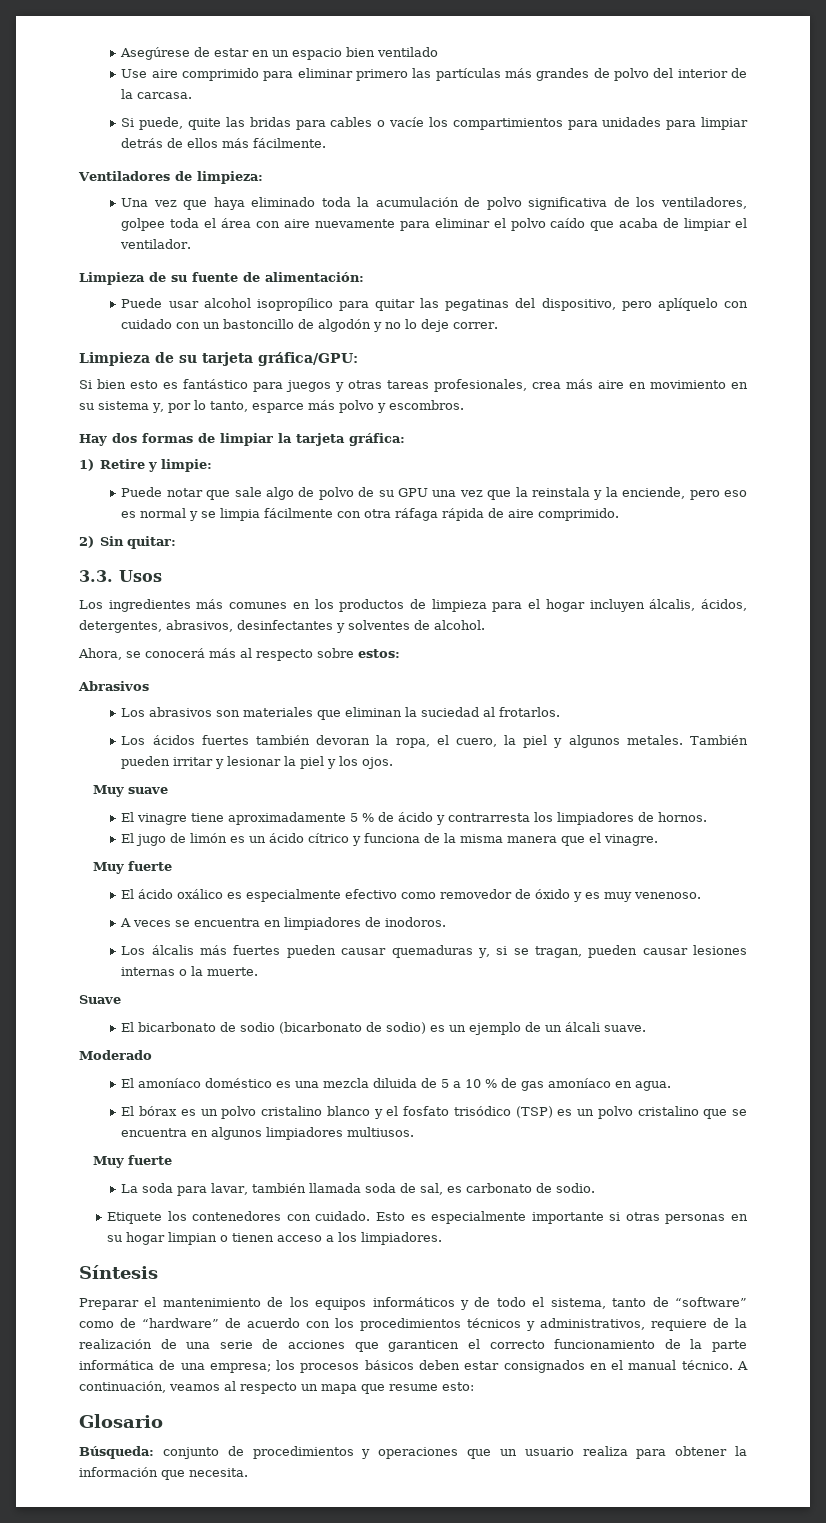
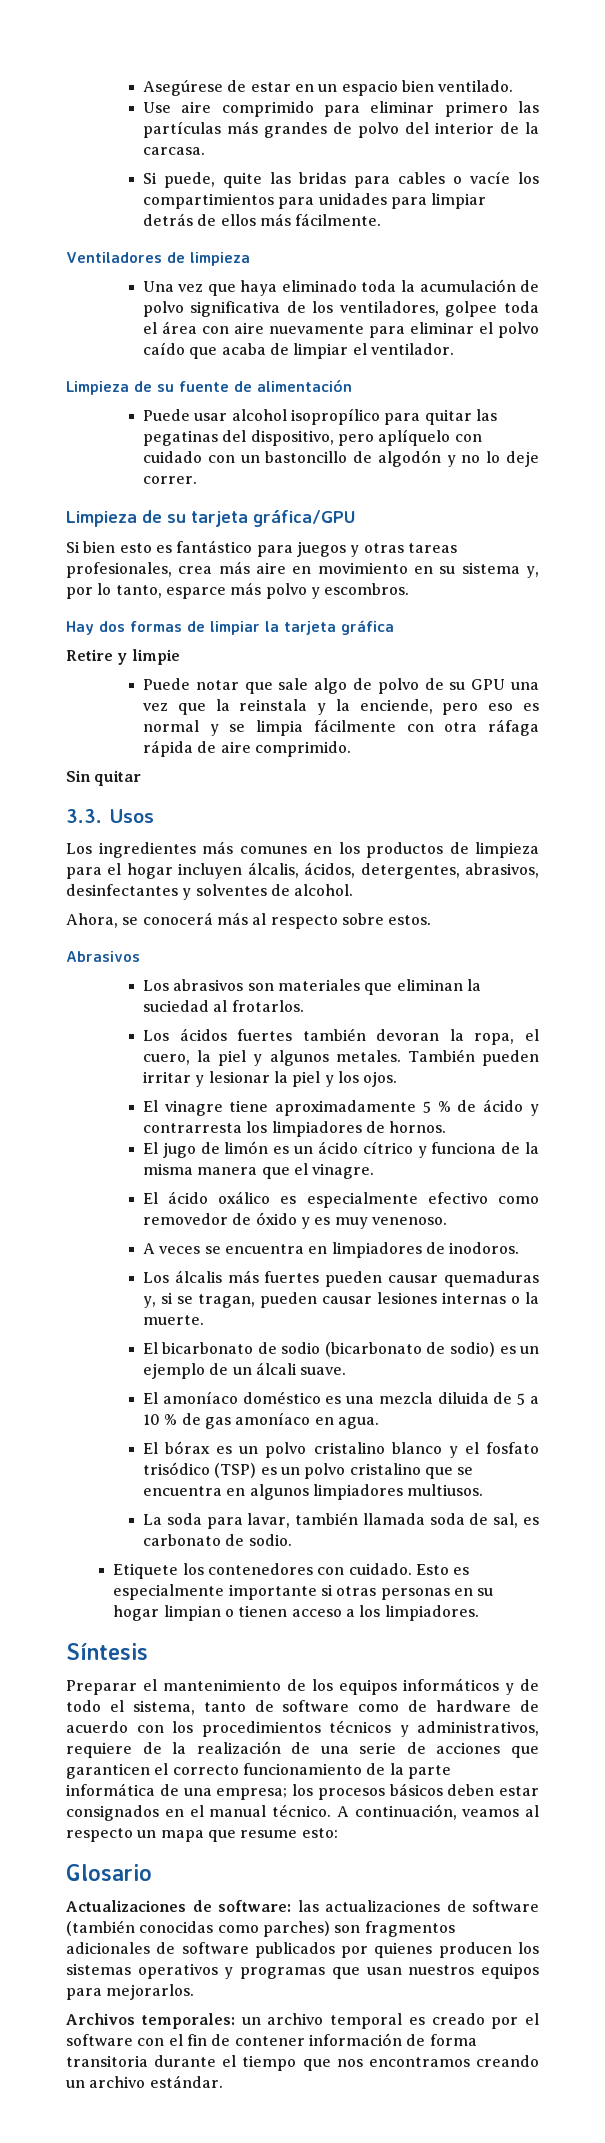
[377,47,439,57] ventilado -> [438,80,514,92] ventilado.
[196,171,263,184] limpieza: -> [190,252,250,266] limpieza
[265,272,364,282] alimentación: -> [257,380,352,392] alimentación
[258,352,358,366] gráfica/GPU: -> [253,509,355,527] gráfica/GPU
[349,433,405,446] [79,459,94,471] gráfica: // 1) -> [341,620,394,635] gráfica //
[161,459,213,472] limpie: -> [131,649,180,665] limpie
[79,536,177,549] 2) Sin quitar: -> [66,770,142,786] Sin quitar
[358,649,400,658] estos: -> [388,915,432,925] estos.
[93,785,169,797] // Muy suave -> (398, 1079) none
[93,861,173,874] // Muy fuerte -> (375, 1171) none
[79,995,121,1004] // Suave -> (204, 1320) none
[79,1050,152,1060] // Moderado -> (347, 1371) none
[93,1155,173,1168] // Muy fuerte -> (484, 1490) none
[675,1297,748,1307] “software” -> [282,1700,350,1712] software
[142,1318,219,1328] “hardware” -> [436,1700,512,1712] hardware
[79,1446,747,1459] [79,1467,248,1480] Búsqueda: conjunto de procedimientos y operaciones que un usuario realiza para obtener la información que necesita. -> [66,1900,539,1912] [66,1920,455,1937] [66,1942,539,1958] [66,1963,539,1979] [66,1984,195,2000] [66,2013,539,2029] [66,2033,477,2046] [66,2055,539,2071] [66,2075,223,2088] Actualizaciones de software: las actualizaciones de software (también conocidas como parches) son fragmentos adicionales de software publicados por quienes producen los sistemas operativos y programas que usan nuestros equipos para mejorarlos. // Archivos temporales: un archivo temporal es creado por el software con el fin de contener información de forma transitoria durante el tiempo que nos encontramos creando un archivo estándar.

